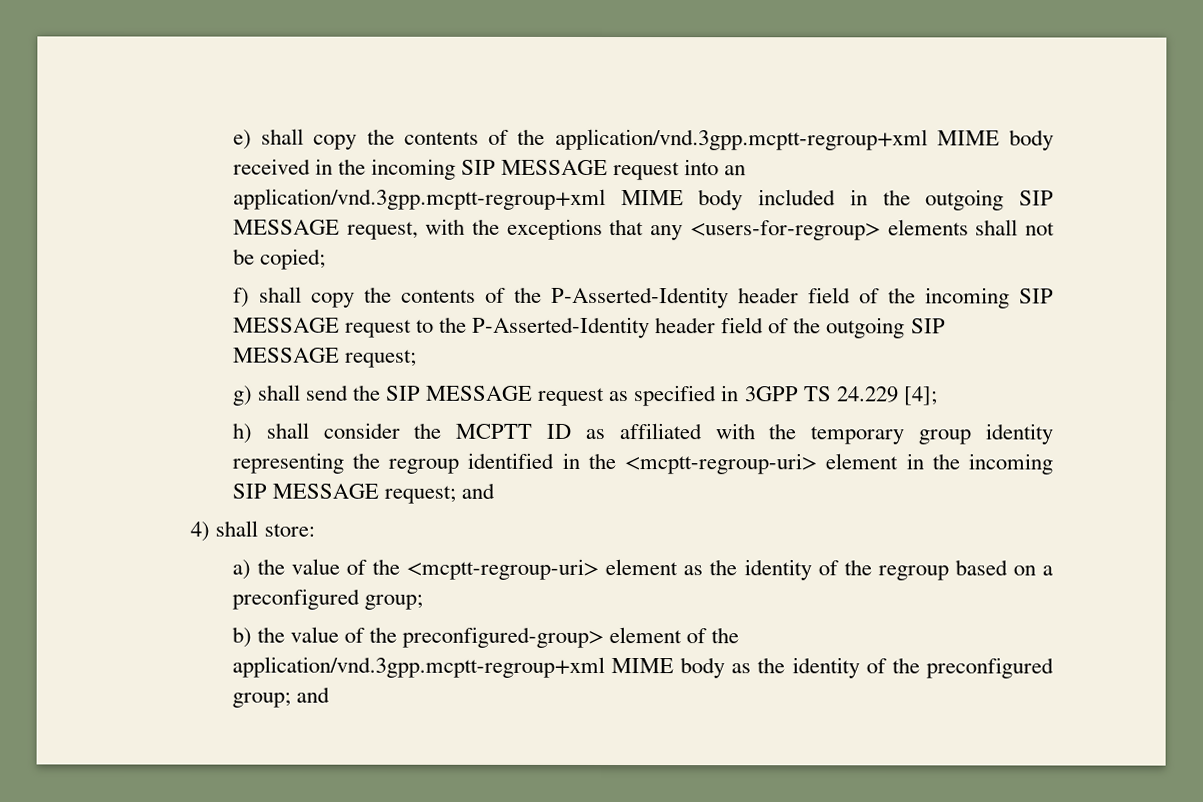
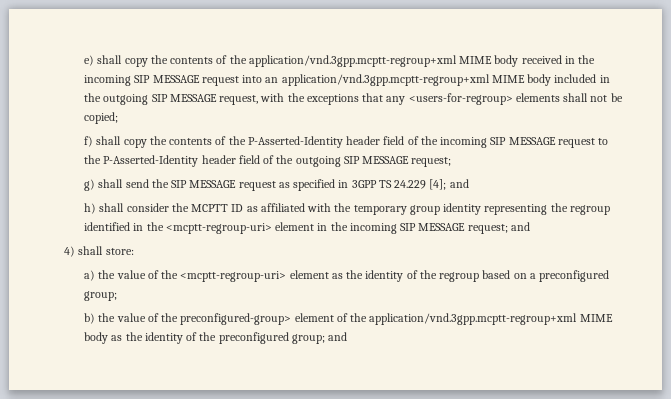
(938, 396) none -> [449,179,469,188] and

